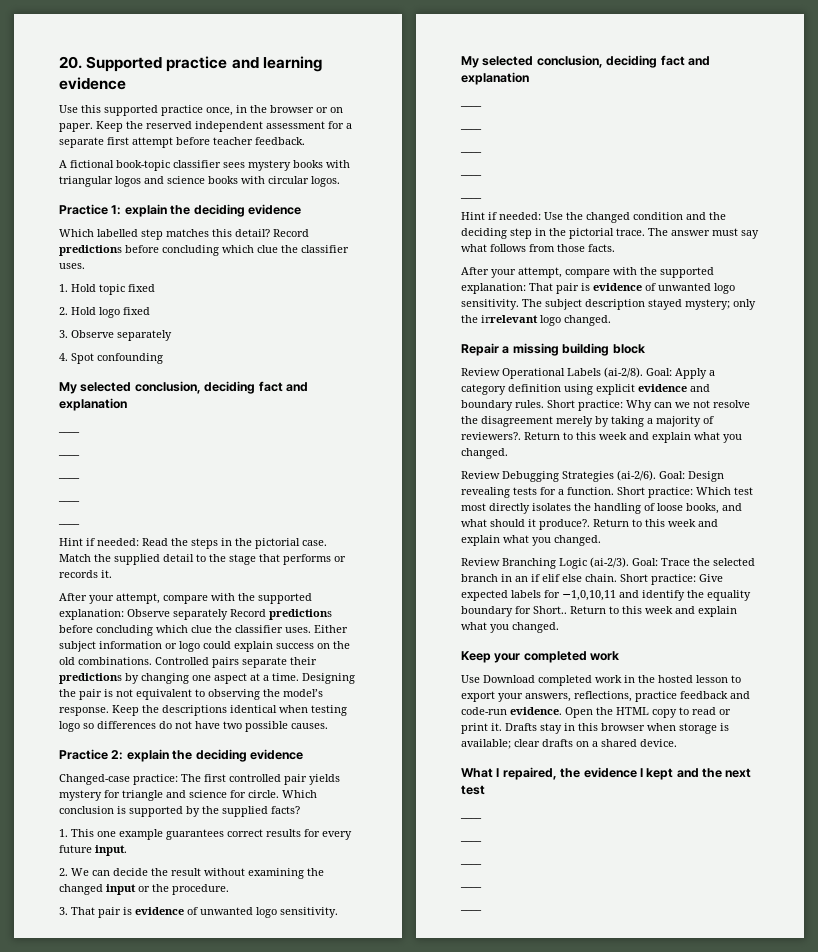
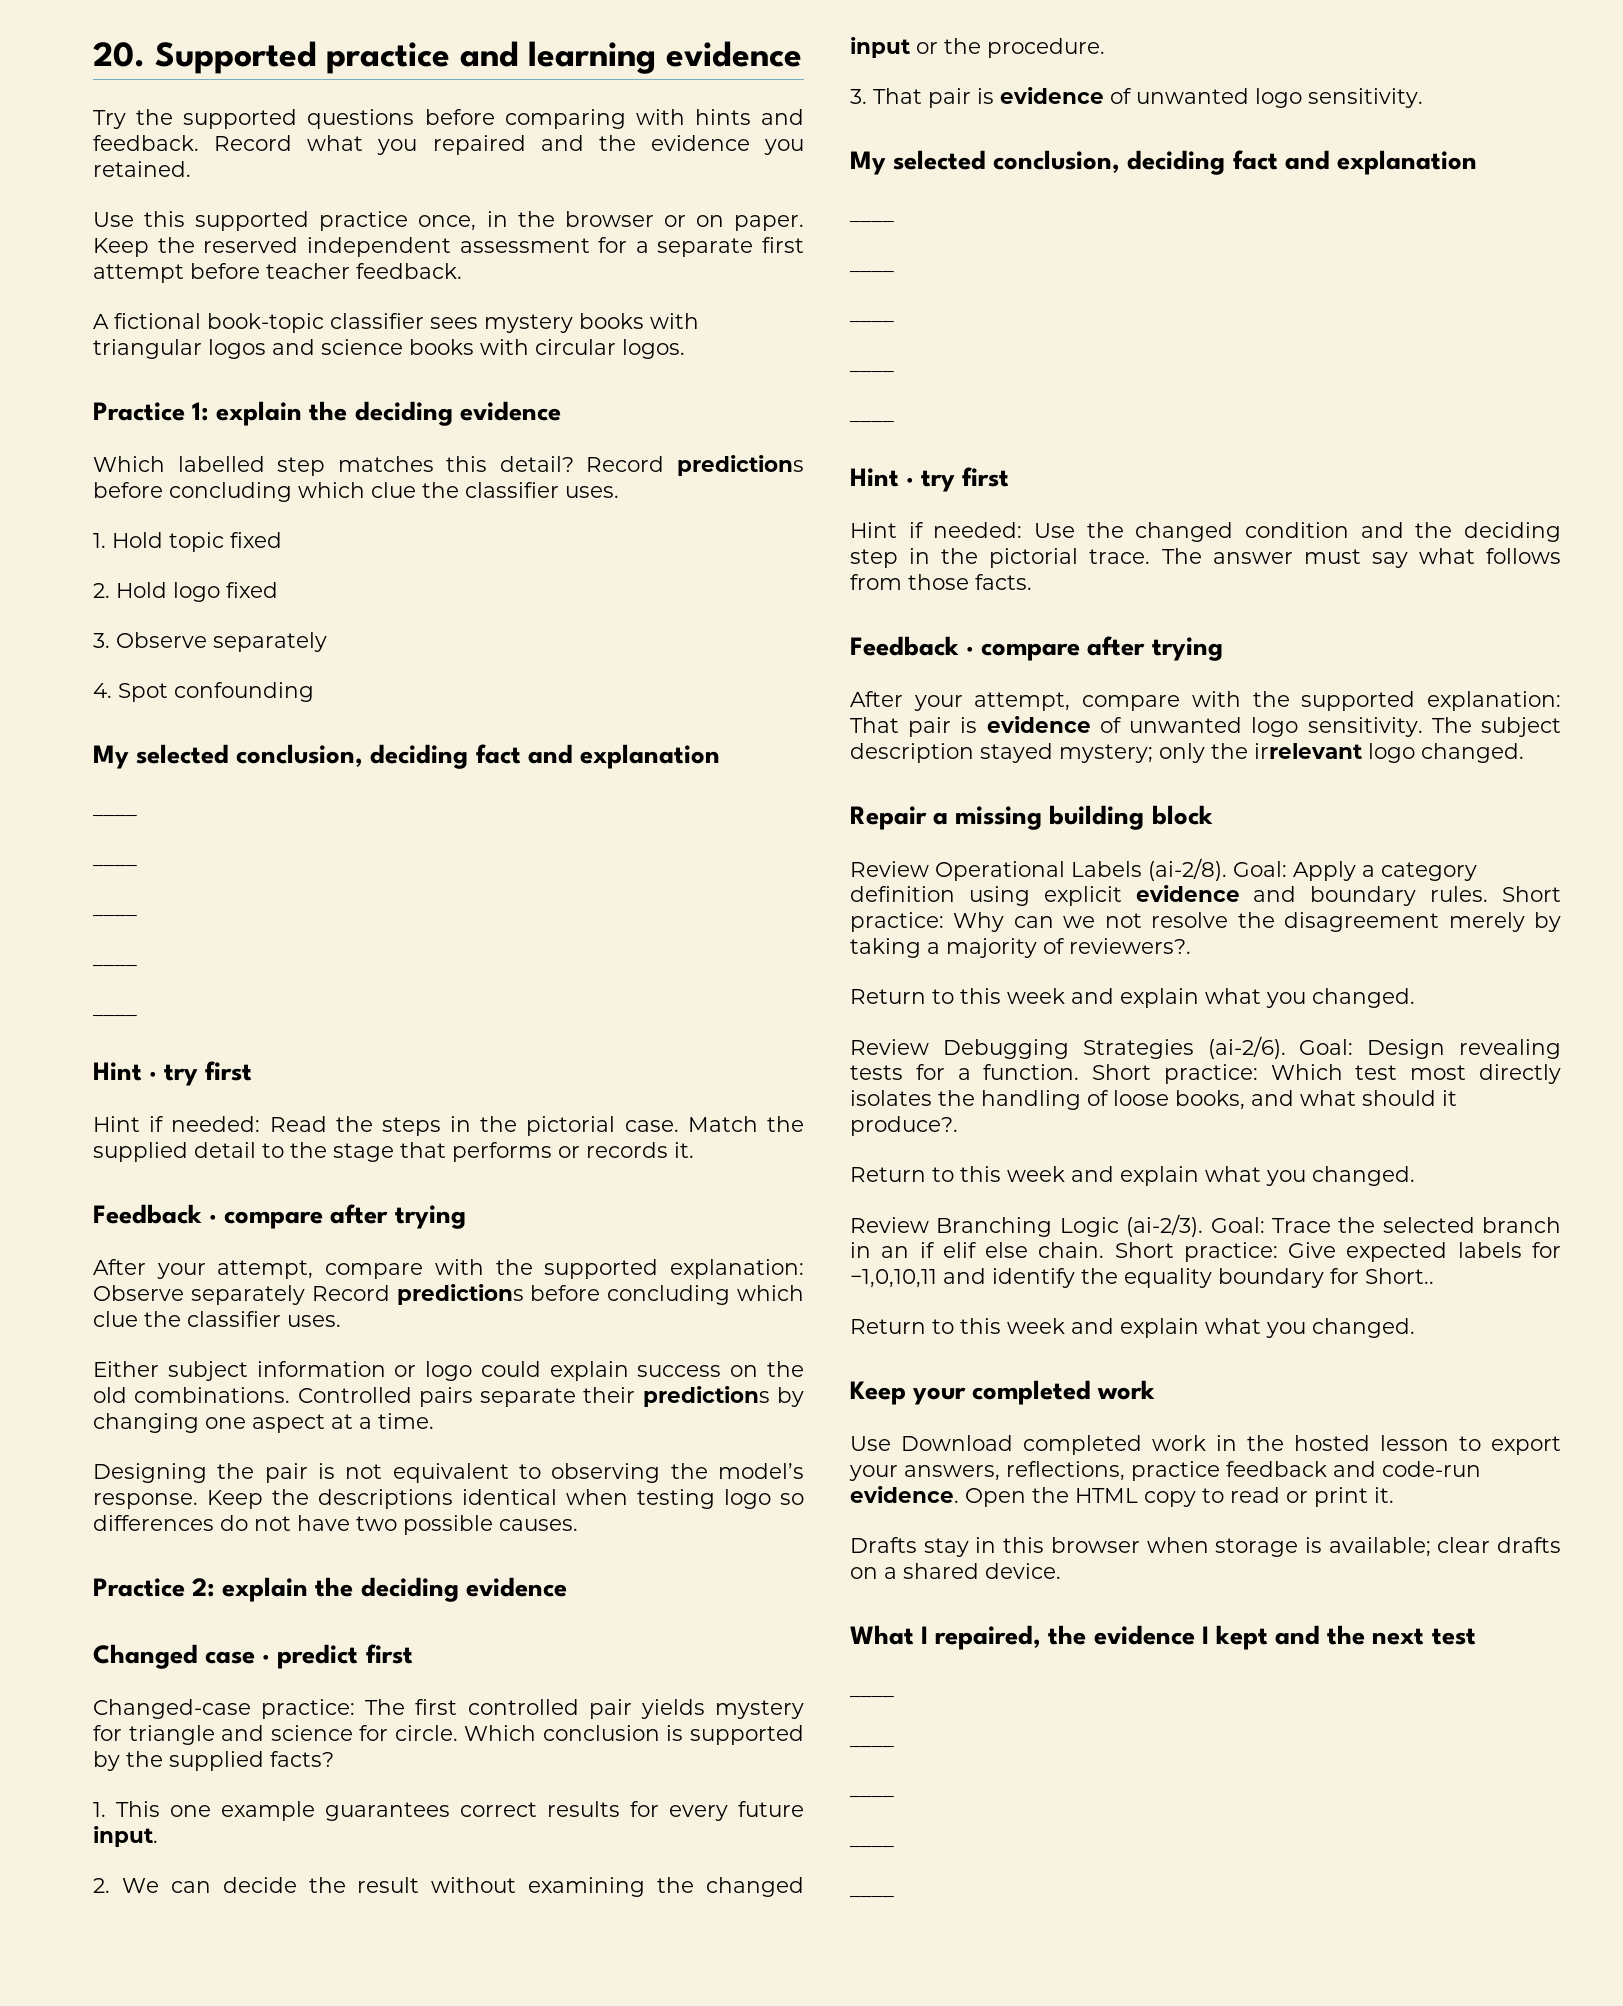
(126, 83) none -> [93,109,804,129] [93,135,804,155] [93,161,191,177] // Try the supported questions before comparing with hints and feedback. Record what you repaired and the evidence you retained.
(80, 524) none -> [93,1061,253,1086] // Hint · try first
(112, 574) none -> [93,1204,466,1229] // Feedback · compare after trying
(311, 630) none -> (341, 1321) //
(299, 677) none -> (434, 1421) //
(303, 754) none -> [93,1644,413,1669] // Changed case · predict first
(482, 198) none -> [850,467,1010,492] // Hint · try first
(615, 248) none -> [850,636,1223,661] // Feedback · compare after trying
(521, 436) none -> (1191, 946) //
(590, 524) none -> (958, 1126) //
(567, 610) none -> (1434, 1276) //
(502, 727) none -> (1394, 1495) //

